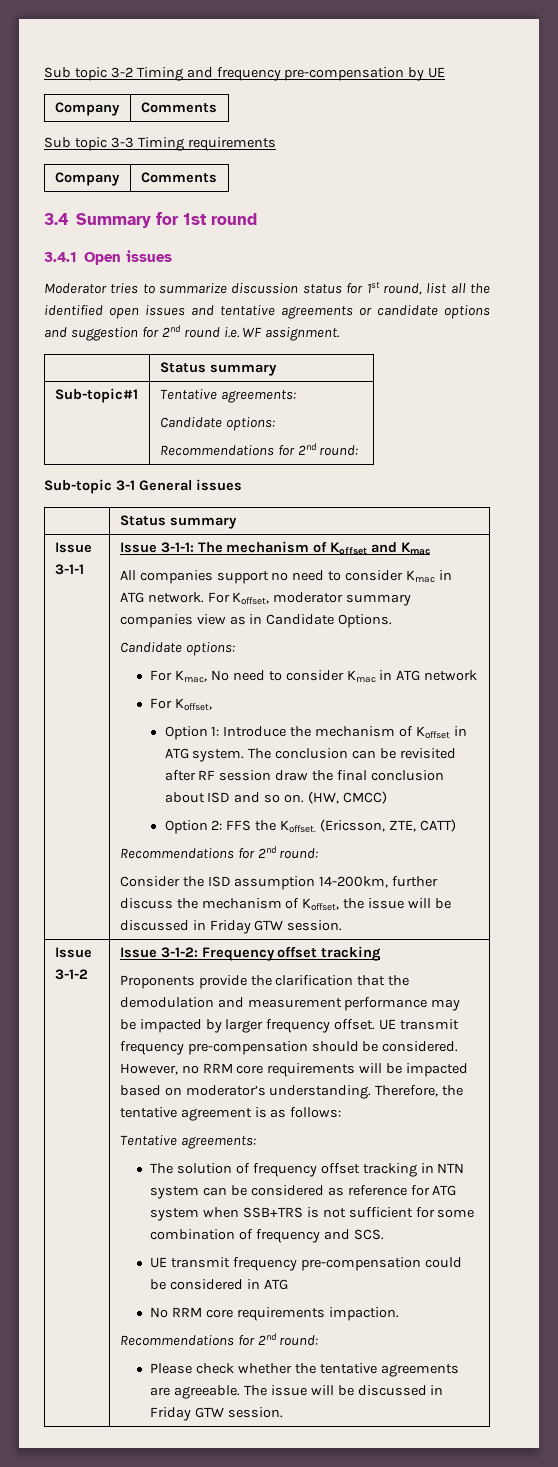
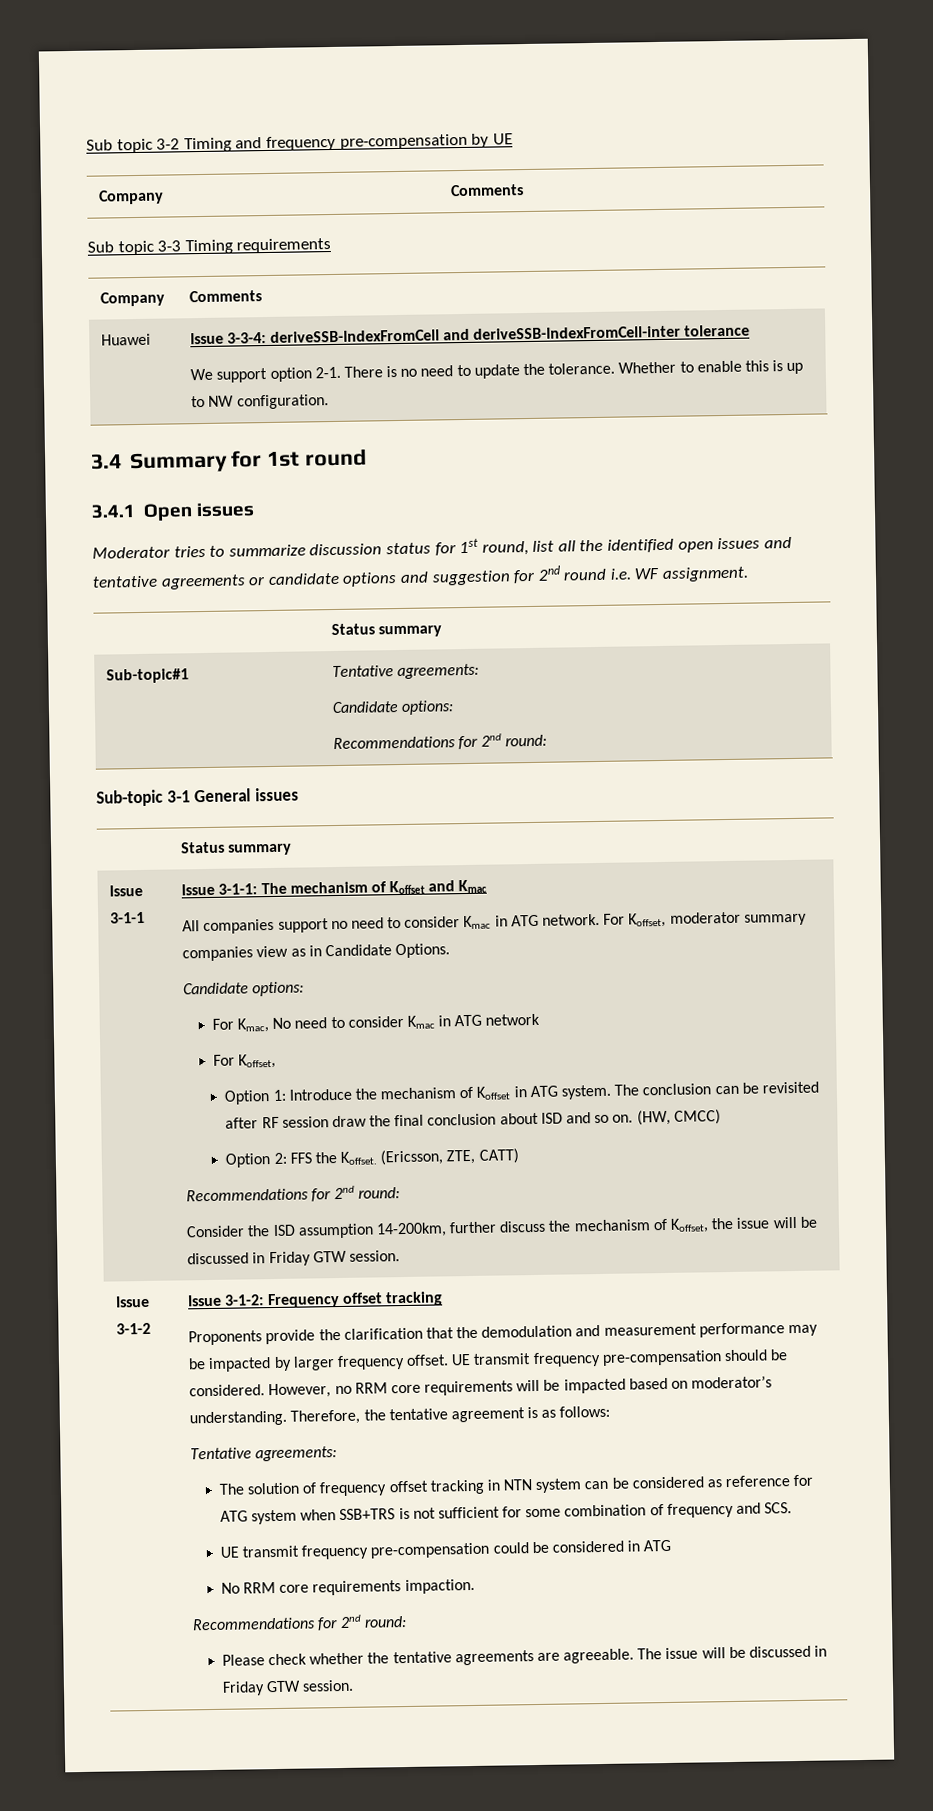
(217, 177) none -> [101,333,152,346] [190,324,751,345] [190,360,804,383] [191,394,329,410] // Huawei | Issue 3-3-4: deriveSSB-IndexFromCell and deriveSSB-IndexFromCell-inter tolerance // We support option 2-1. There is no need to update the tolerance. Whether to enable this is up to NW configuration.

